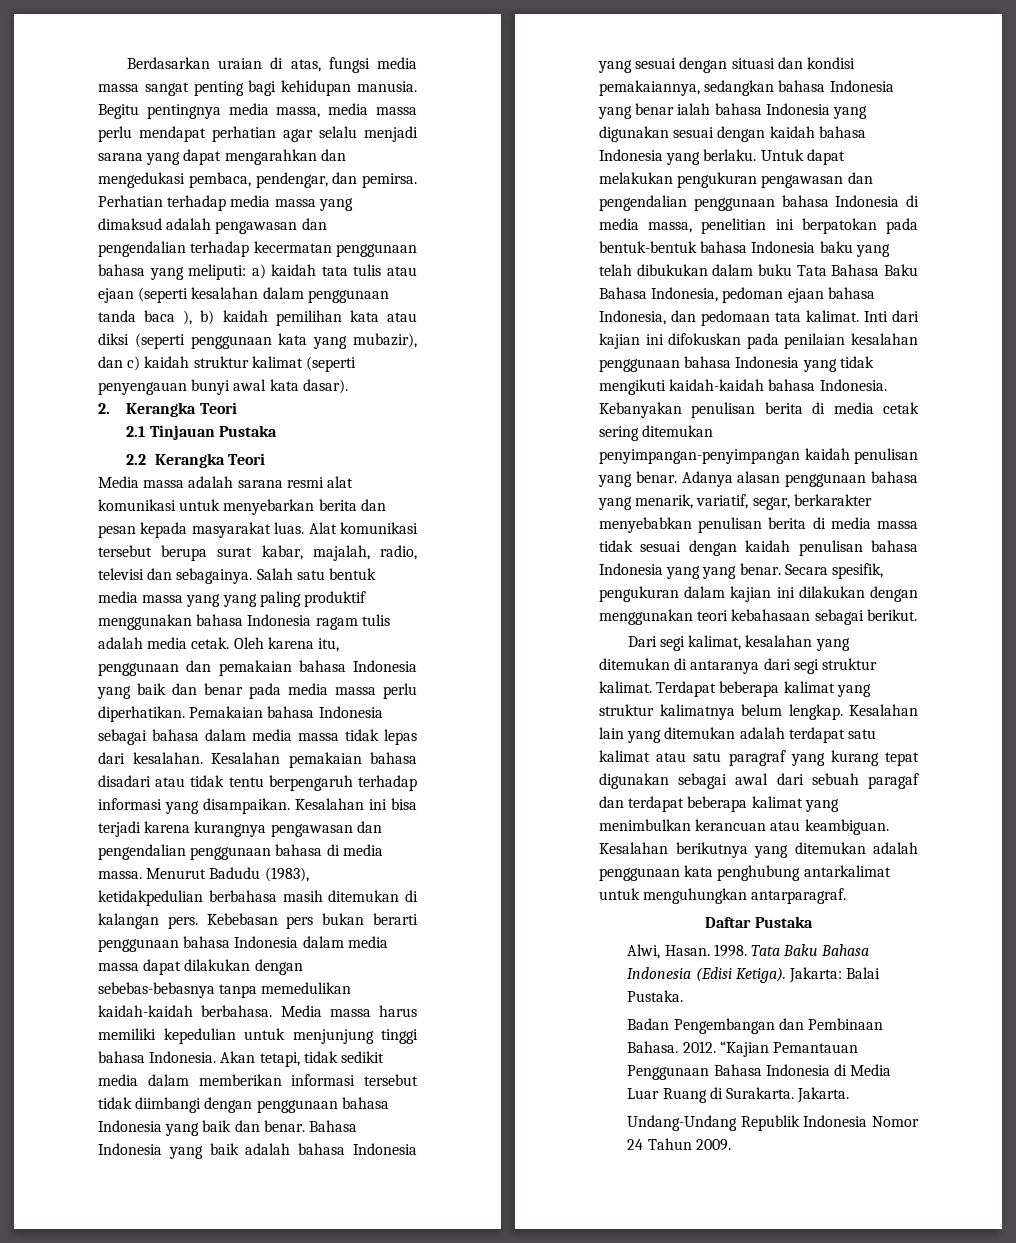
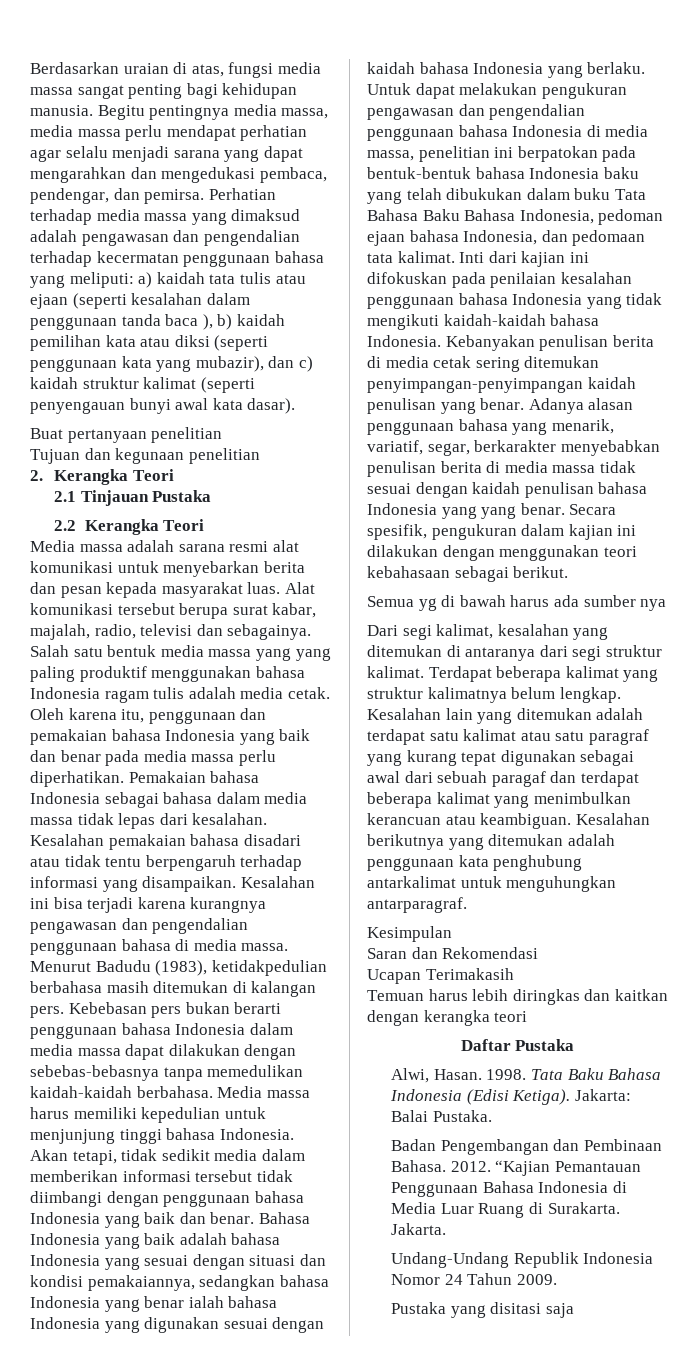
(348, 386) none -> [30,427,223,443] [30,448,260,464] // Buat pertanyaan penelitian // Tujuan dan kegunaan penelitian
(917, 615) none -> [367,595,667,611] // Semua yg di bawah harus ada sumber nya
(847, 896) none -> [367,926,452,942] [367,947,539,959] [367,968,514,984] [367,989,668,1005] [367,1010,528,1026] // Kesimpulan // Saran dan Rekomendasi // Ucapan Terimakasih // Temuan harus lebih diringkas dan kaitkan dengan kerangka teori
(731, 1145) none -> [391,1302,575,1318] // Pustaka yang disitasi saja

